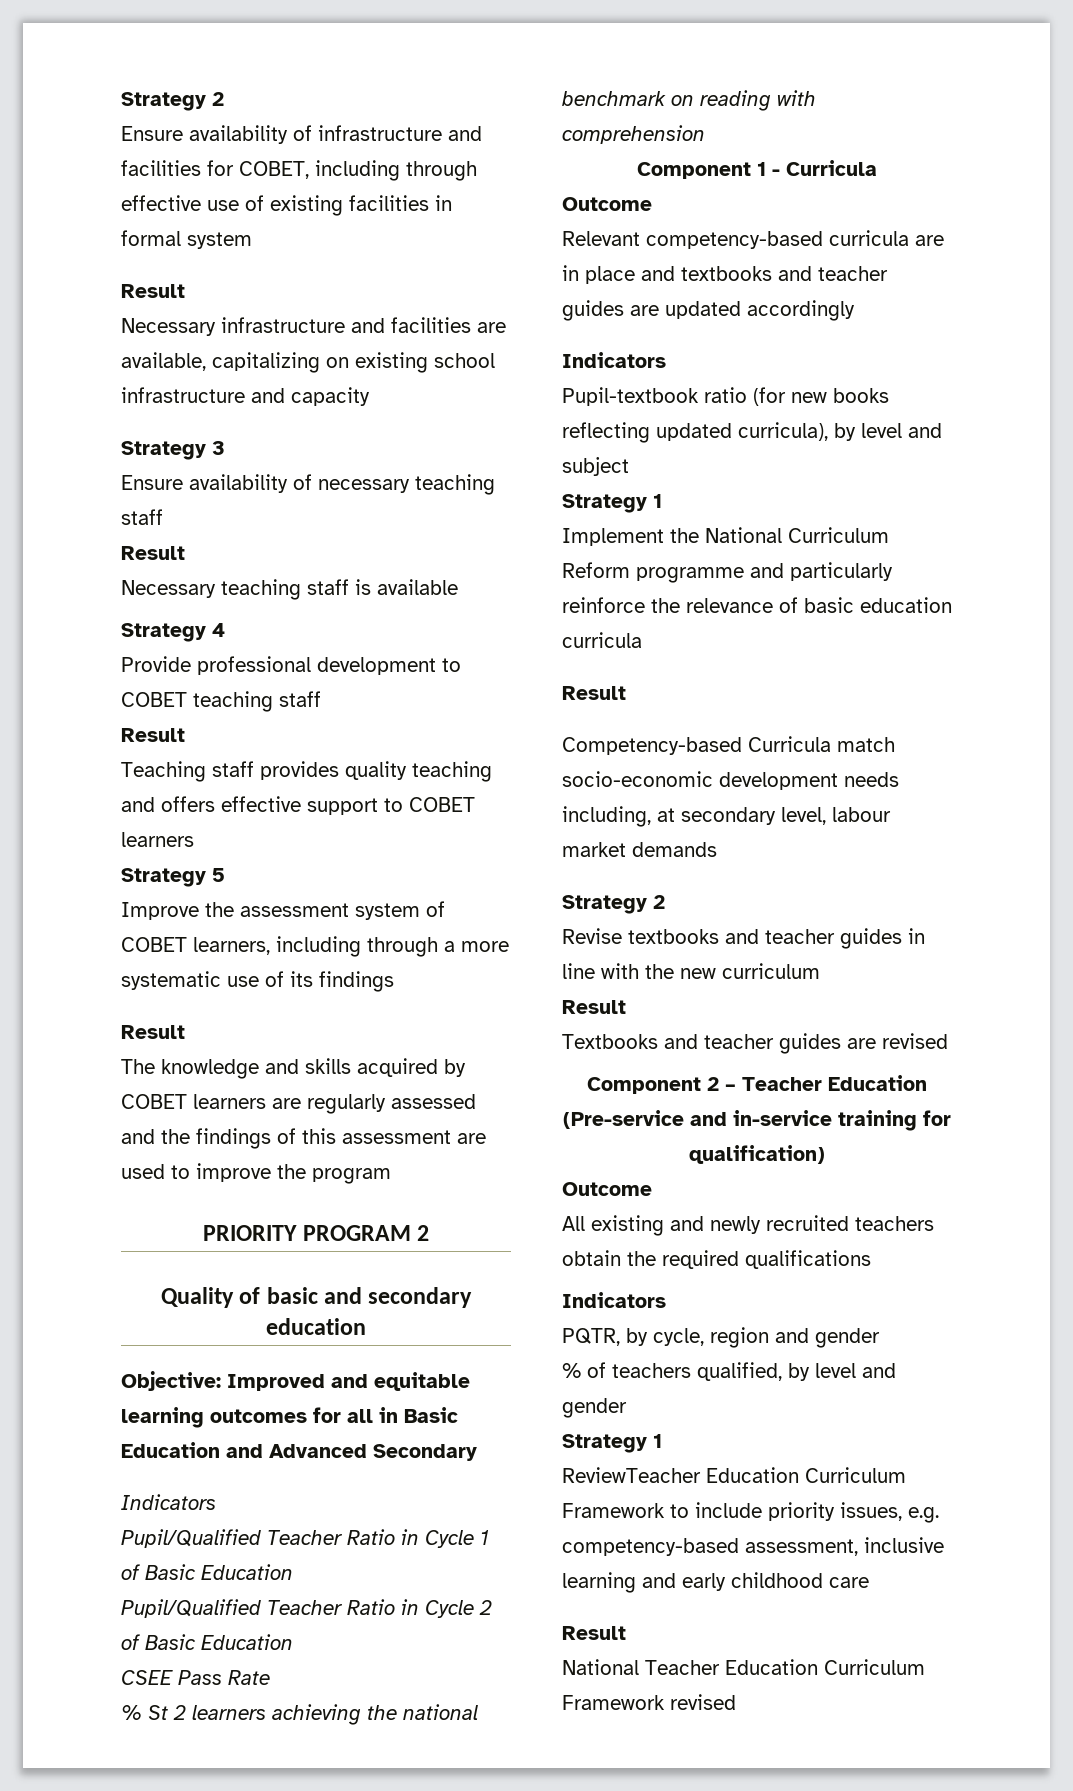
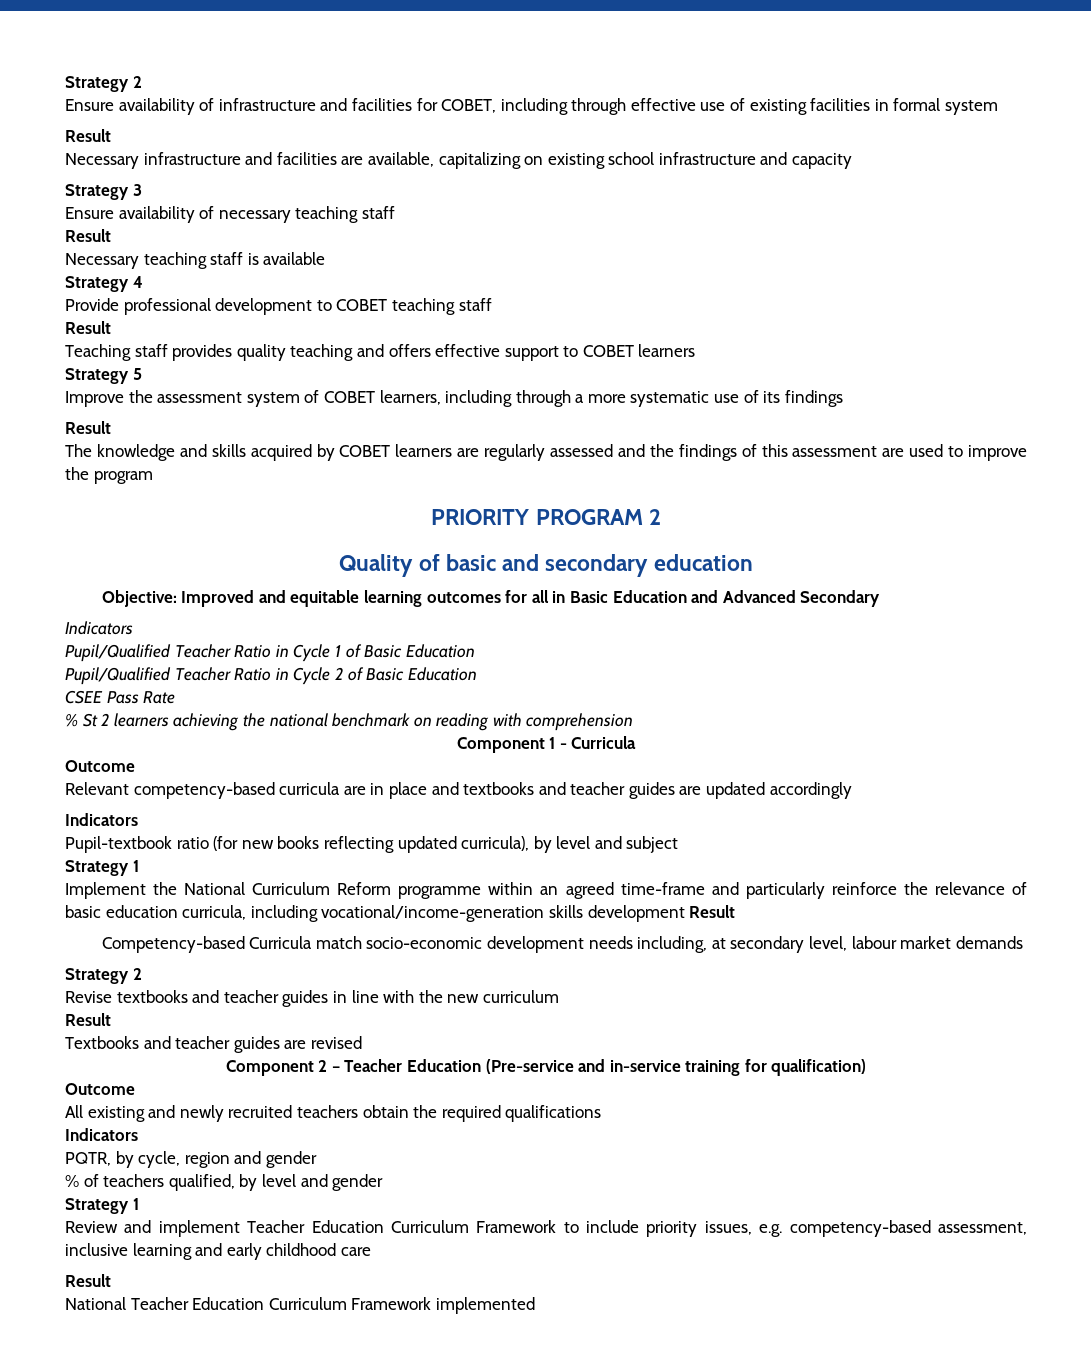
(744, 575) none -> [488,882,705,899] within an agreed time-frame
[562,632,642,648] curricula // -> [182,905,685,922] curricula, including vocational/income-generation skills development
[562,1467,701,1483] ReviewTeacher -> [65,1220,306,1237] Review and implement Teacher
[670,1694,736,1710] revised -> [435,1297,535,1314] implemented

